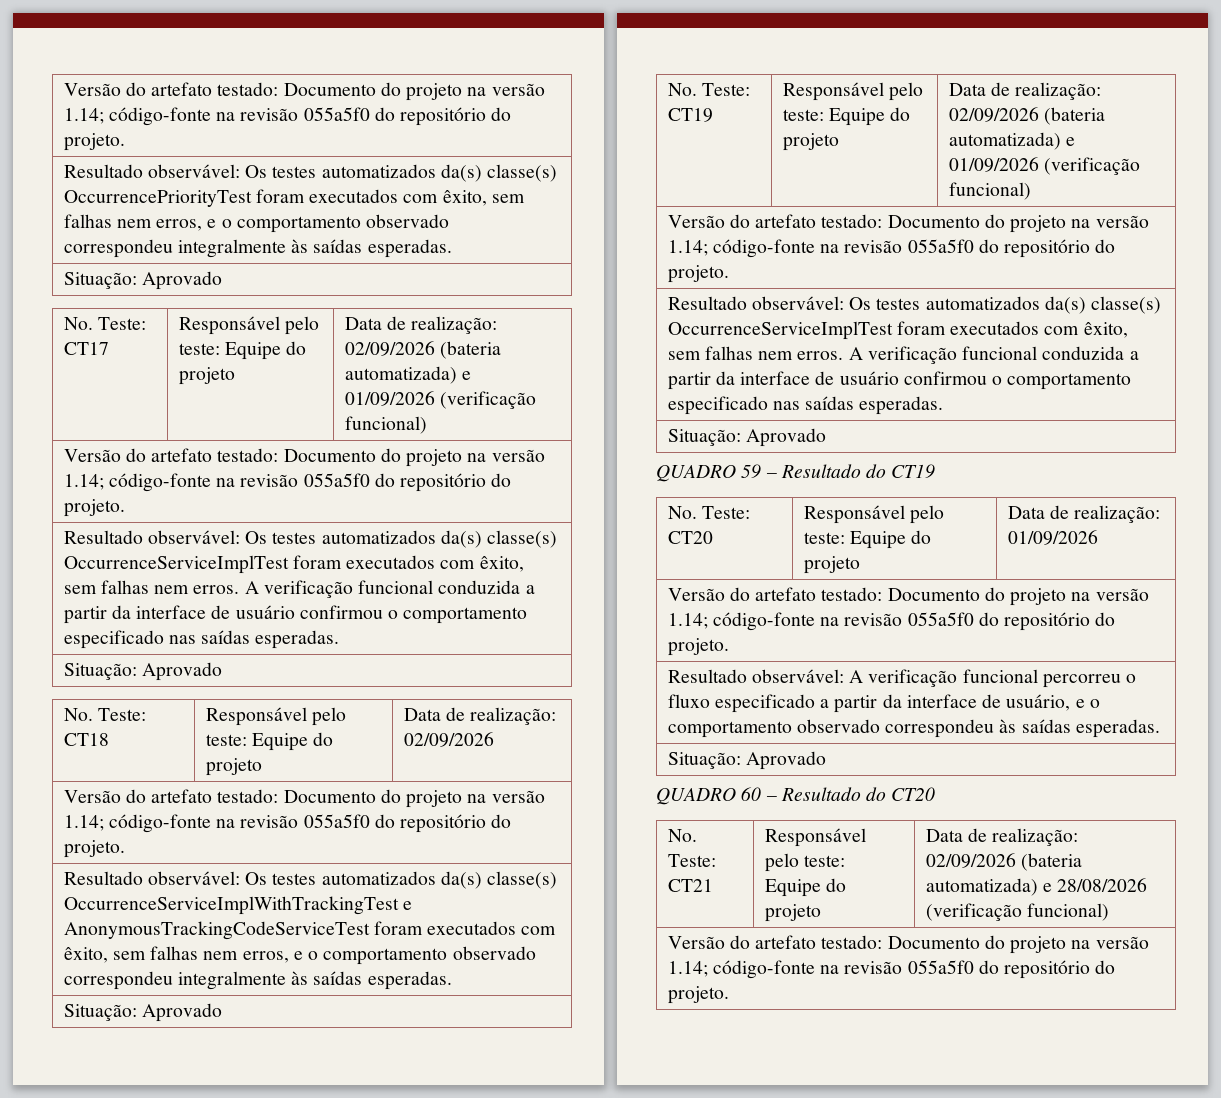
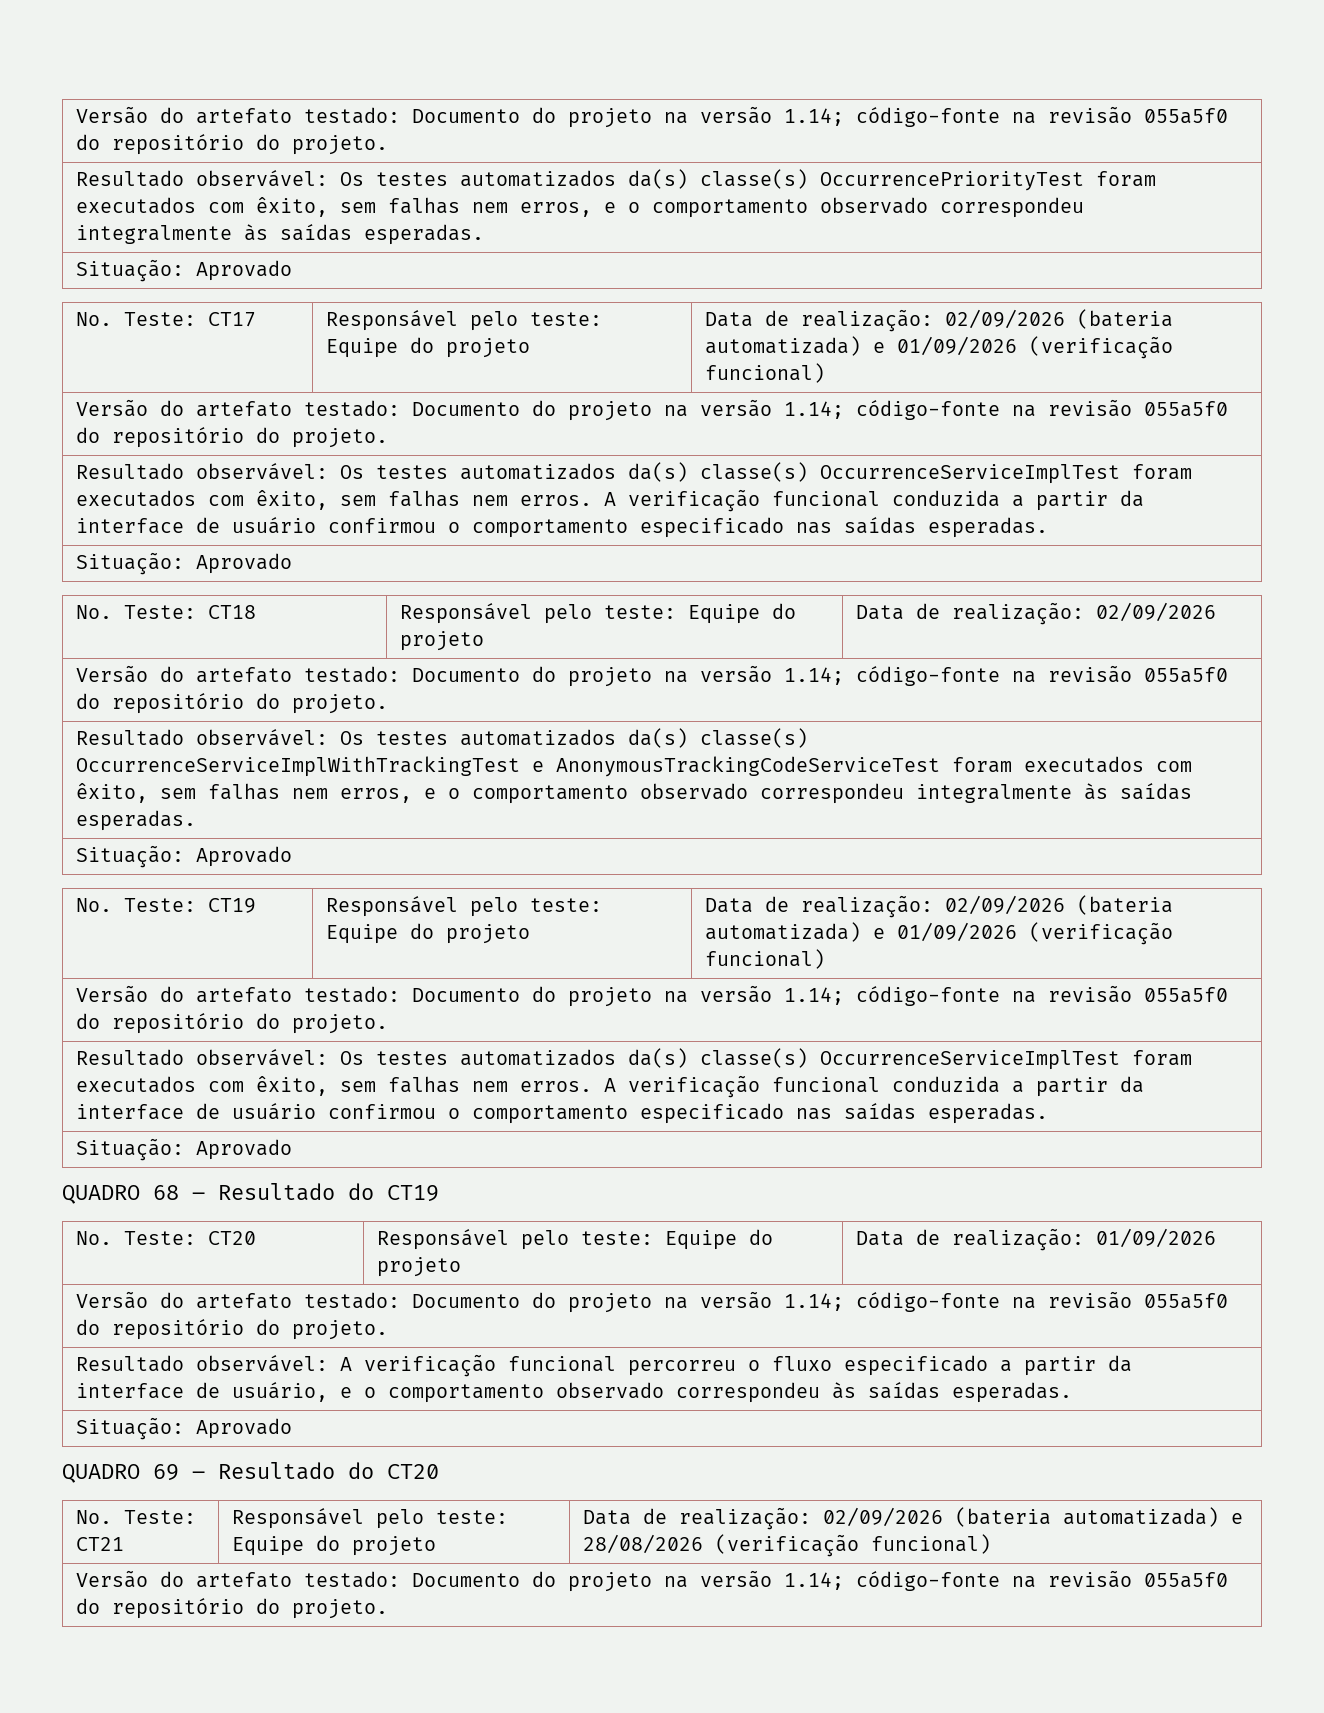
[741,464,762,478] 59 -> [153,1185,179,1200] 68
[741,787,762,801] 60 -> [153,1464,179,1481] 69

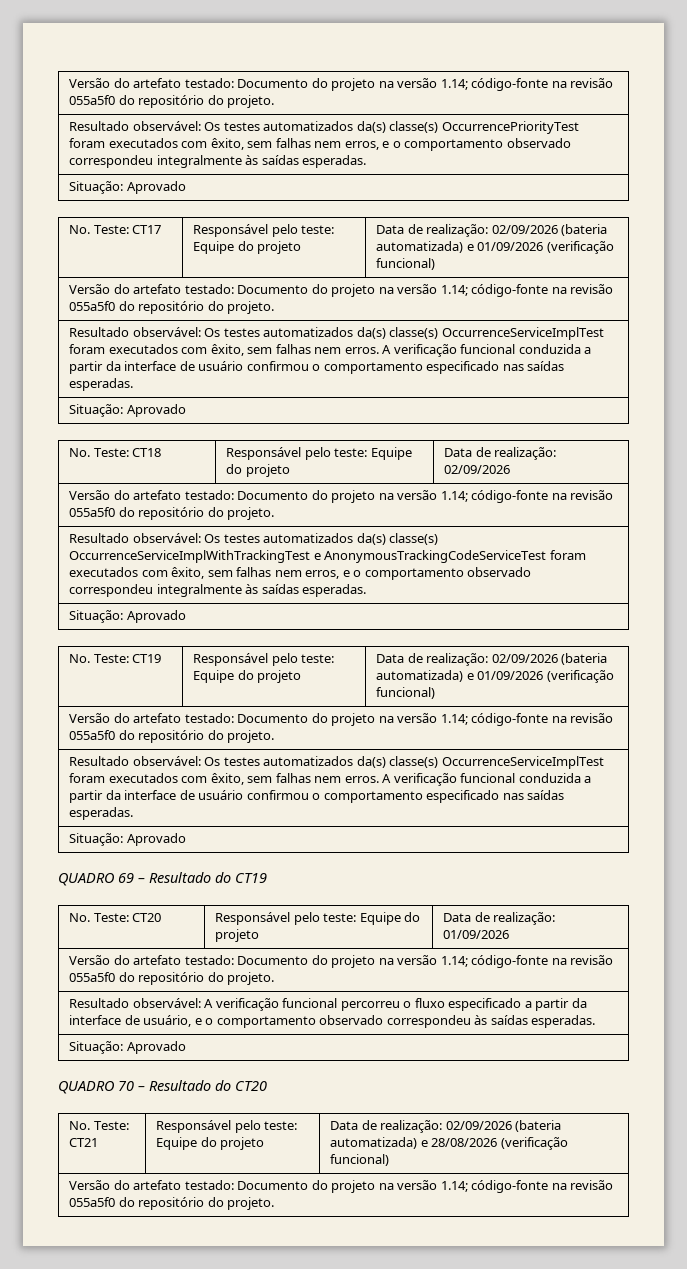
[153,1185,179,1200] 68 -> [118,873,134,883] 69
[153,1464,179,1481] 69 -> [118,1081,134,1091] 70

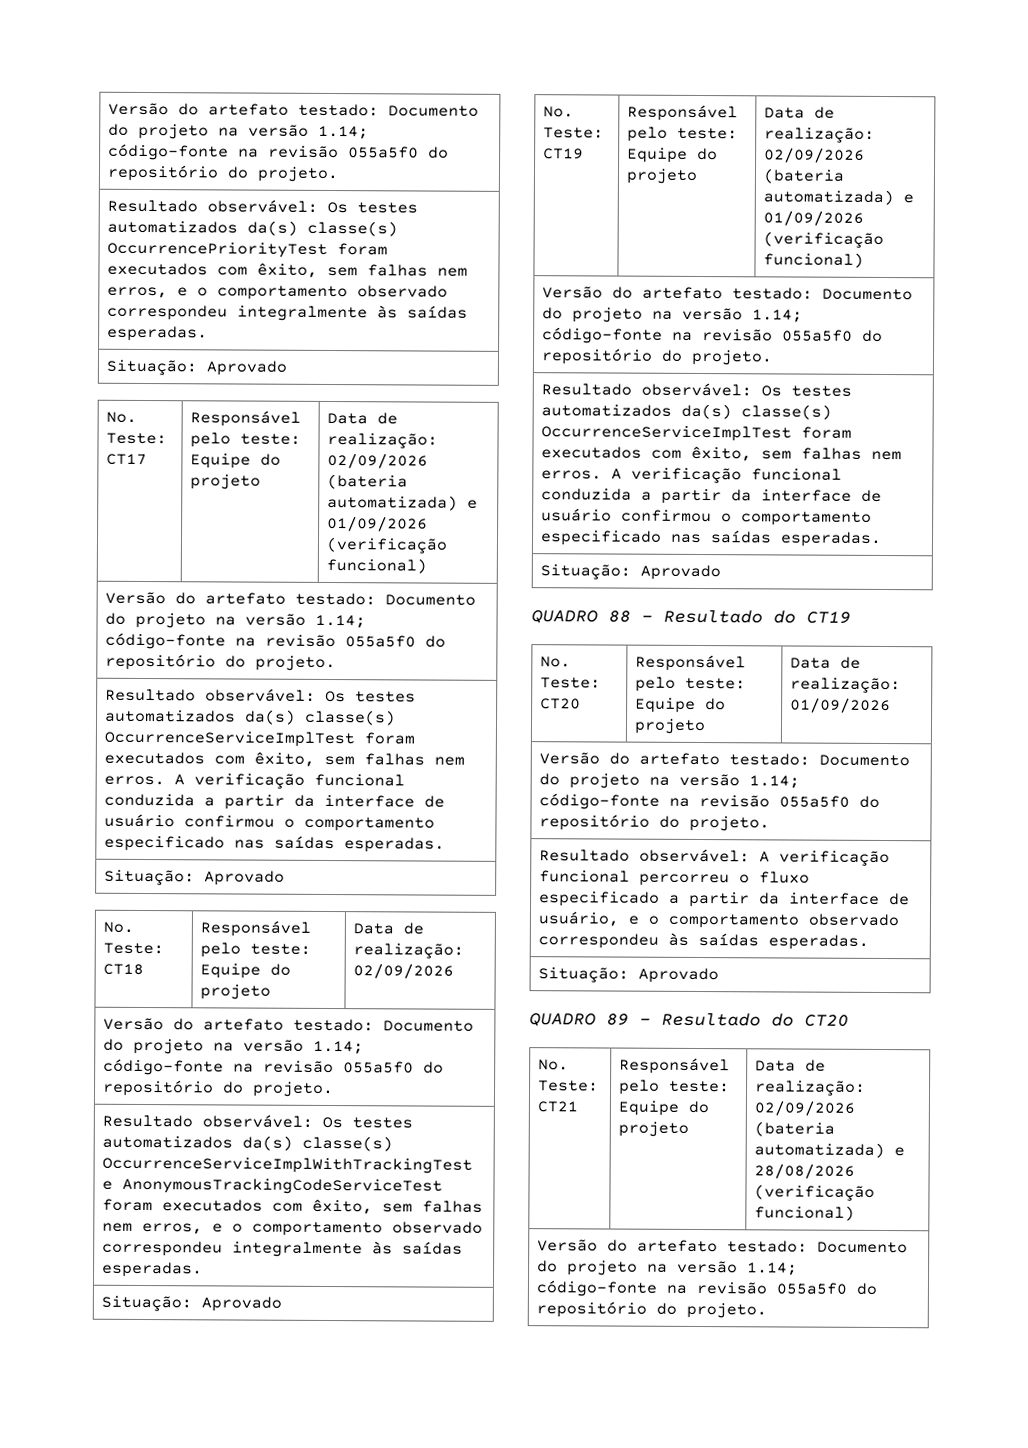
[118,873,134,883] 69 -> [608,610,631,623] 88
[118,1081,134,1091] 70 -> [606,1013,629,1026] 89

